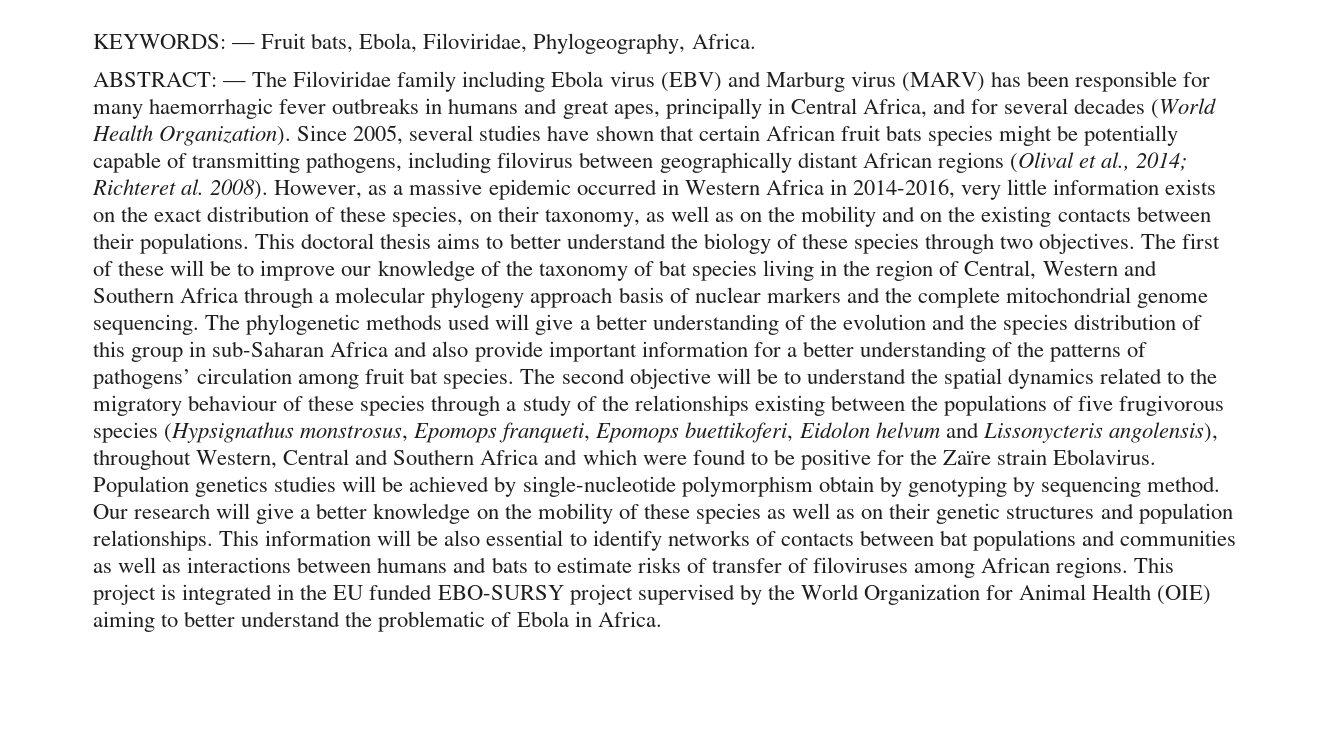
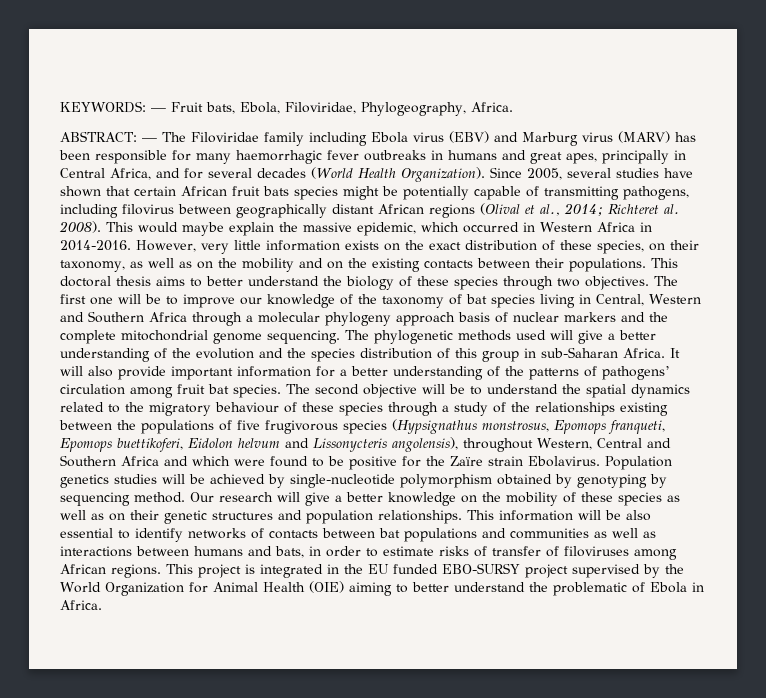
[274,179,571,200] However, as a massive epidemic -> [106,222,459,236] This would maybe explain the massive epidemic, which
[852,179,955,199] 2014-2016, -> [60,240,196,252] 2014-2016. However,
[93,260,165,276] of these -> [90,297,113,305] one
[843,260,960,281] the region of -> (591, 299) none
[330,341,428,357] Africa and -> [623,348,680,358] [60,366,83,376] Africa. It will
[818,476,874,492] obtain -> [497,474,552,485] obtained
[491,557,528,573] bats -> [275,546,361,558] bats, in order

